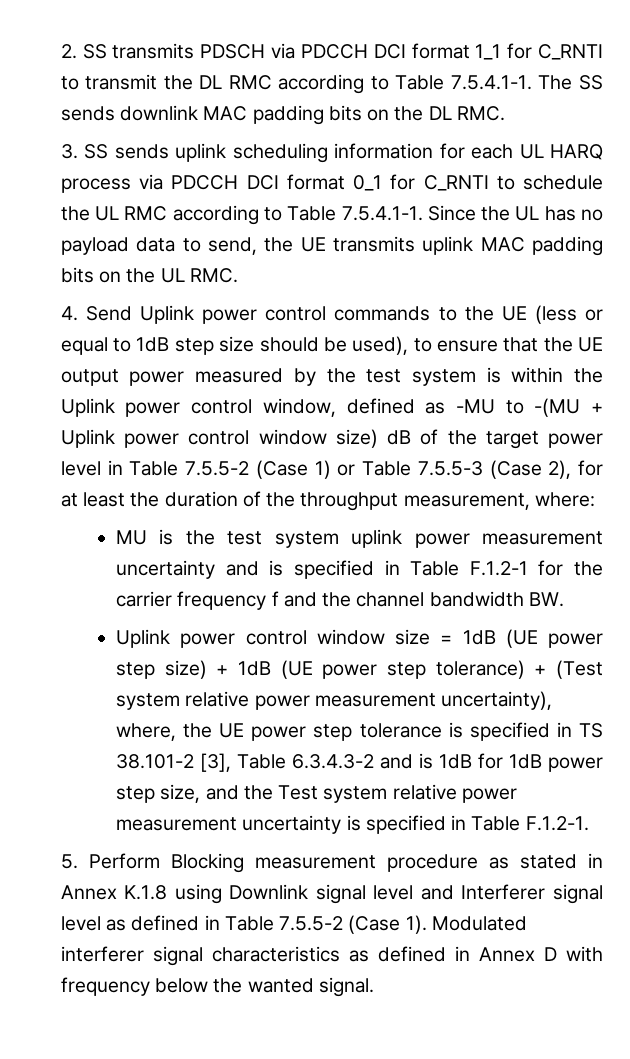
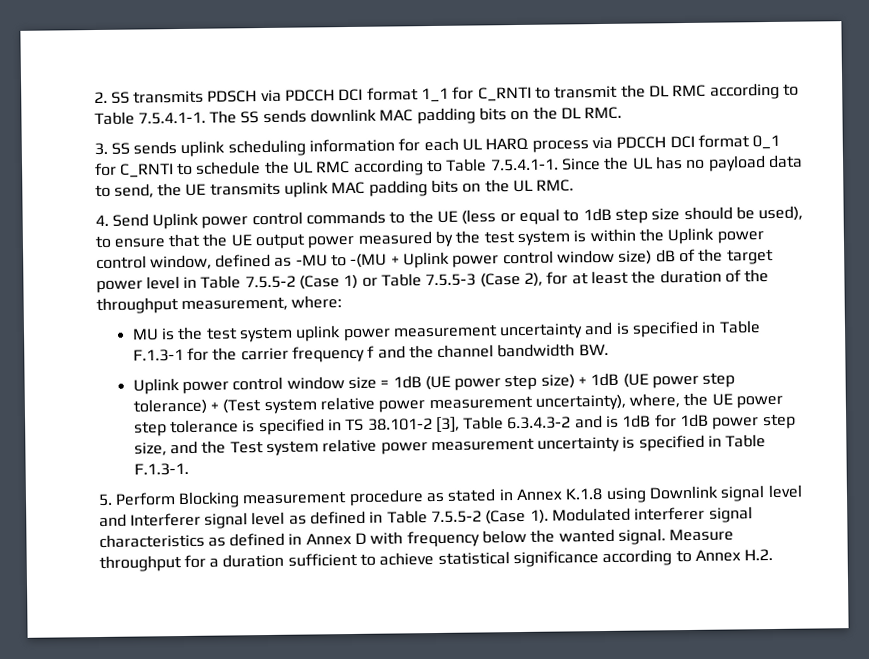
[469,561,528,576] F.1.2-1 -> [132,348,184,362] F.1.3-1
[525,816,589,831] F.1.2-1. -> [133,462,189,476] F.1.3-1.
(374, 987) none -> [669,528,735,542] [98,548,774,573] Measure throughput for a duration sufficient to achieve statistical significance according to Annex H.2.

